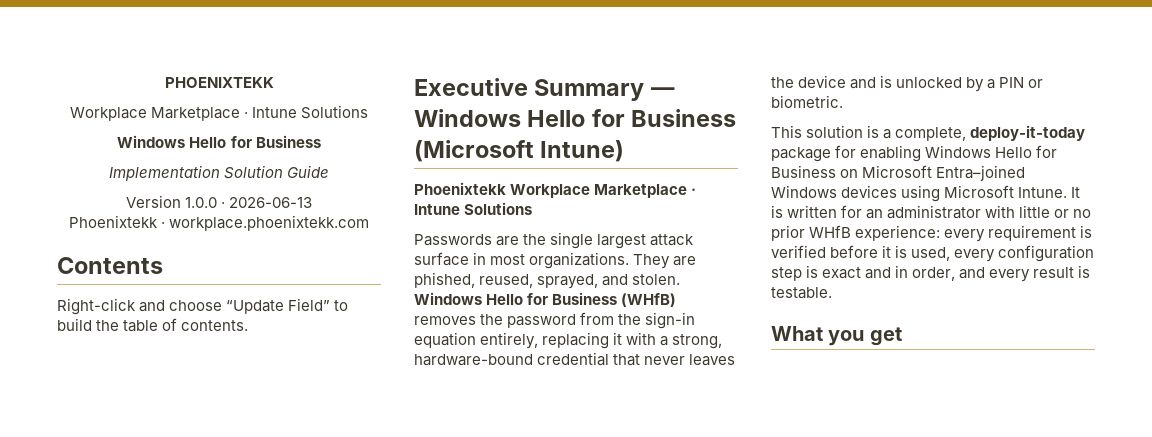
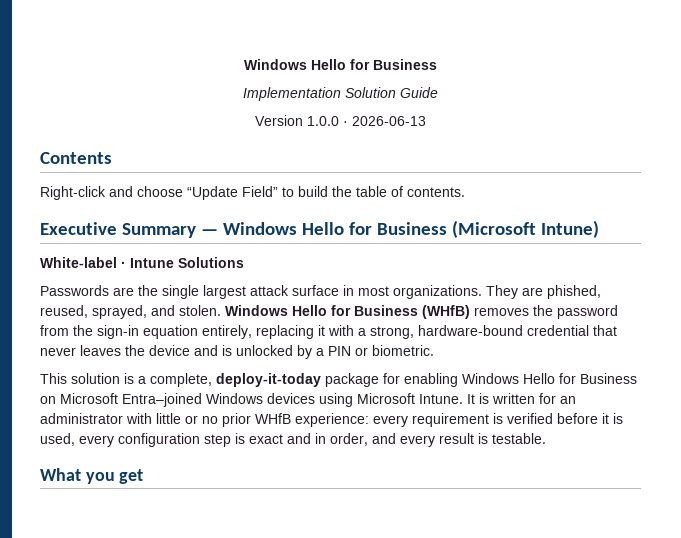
[164,77,274,88] [69,105,369,121] PHOENIXTEKK // Workplace Marketplace · Intune Solutions // -> (244, 64) none
[68,215,370,231] // Phoenixtekk · workplace.phoenixtekk.com -> (426, 121) none
[414,182,688,198] Phoenixtekk Workplace Marketplace -> [40,257,117,268] White-label

